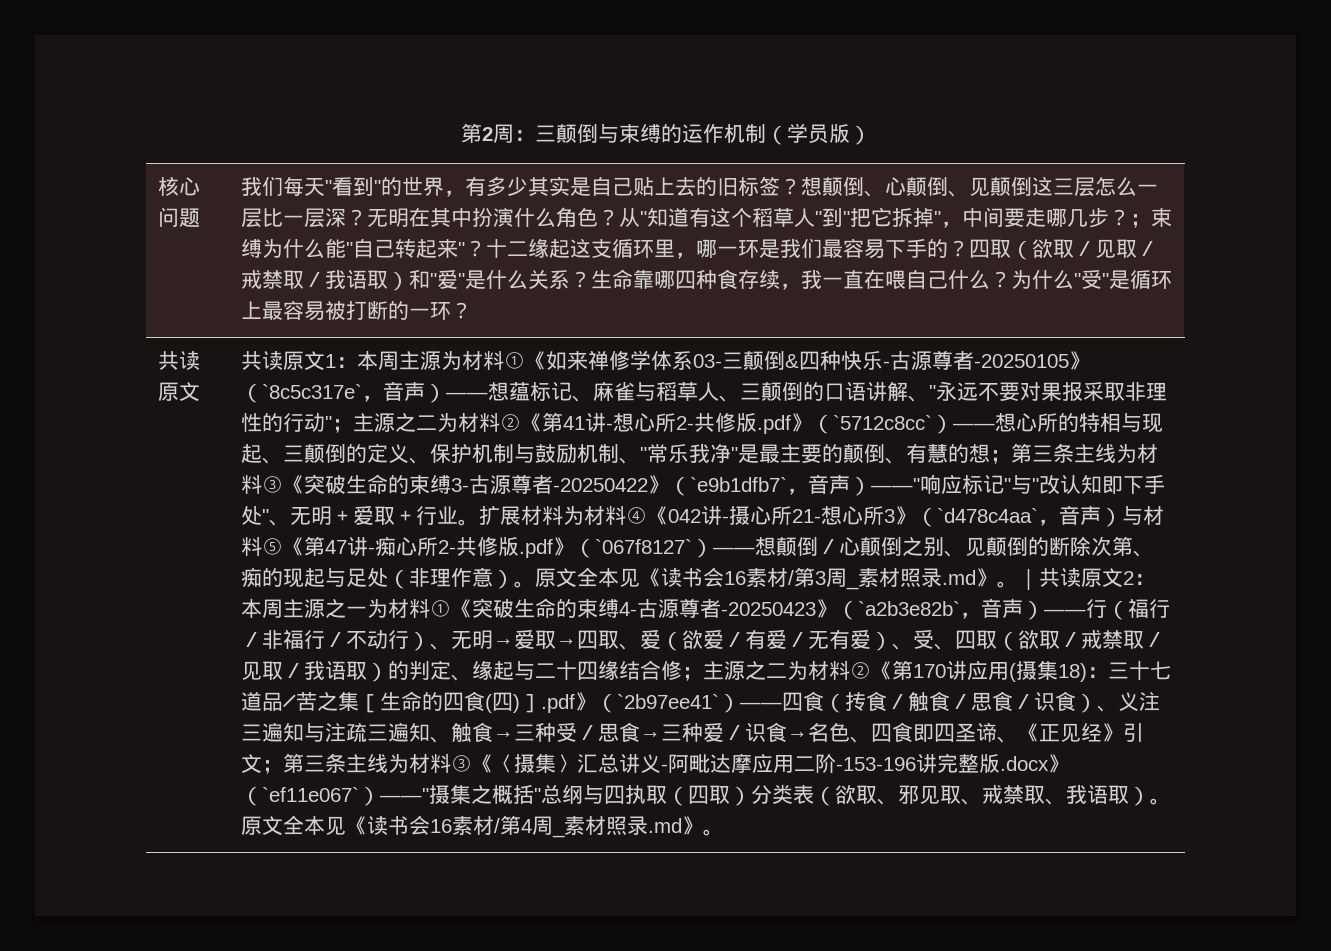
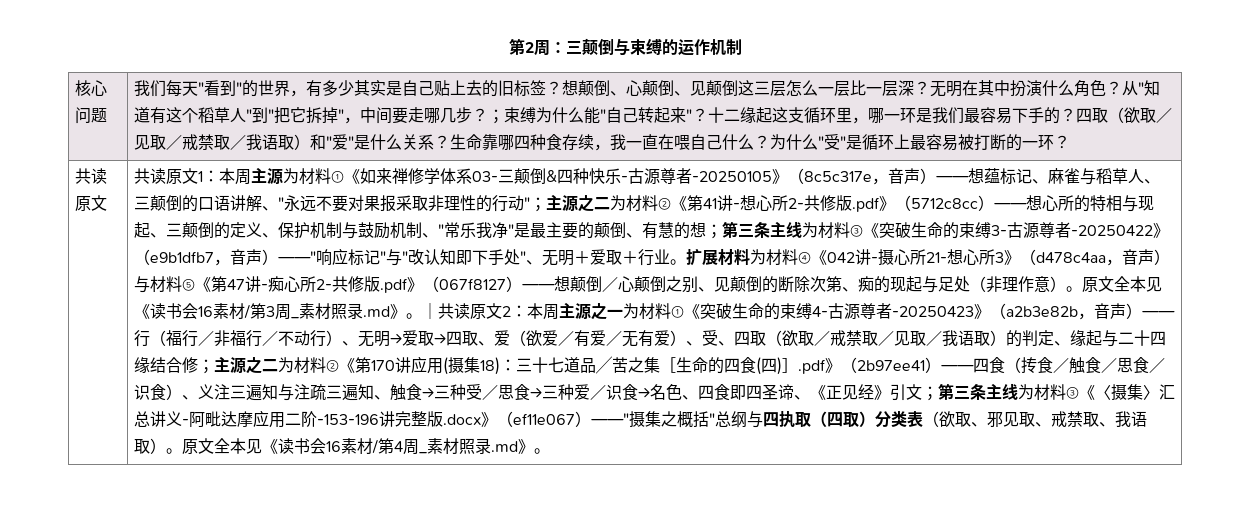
[765,123,871,145] （学员版） -> (742, 47) none
[262,384,363,399] `8c5c317e` -> [803,171,872,182] 8c5c317e
[833,415,933,430] `5712c8cc` -> [910,198,978,209] 5712c8cc
[690,477,788,492] `e9b1dfb7` -> [149,251,214,263] e9b1dfb7
[937,508,1039,523] `d478c4aa` -> [1035,252,1106,263] d478c4aa
[595,539,693,554] `067f8127` -> [438,278,506,290] 067f8127
[858,601,961,616] `a2b3e82b` -> [1005,306,1078,317] a2b3e82b
[617,694,720,709] `2b97ee41` -> [856,360,925,371] 2b97ee41
[262,787,360,802] `ef11e067` -> [512,413,575,425] ef11e067

